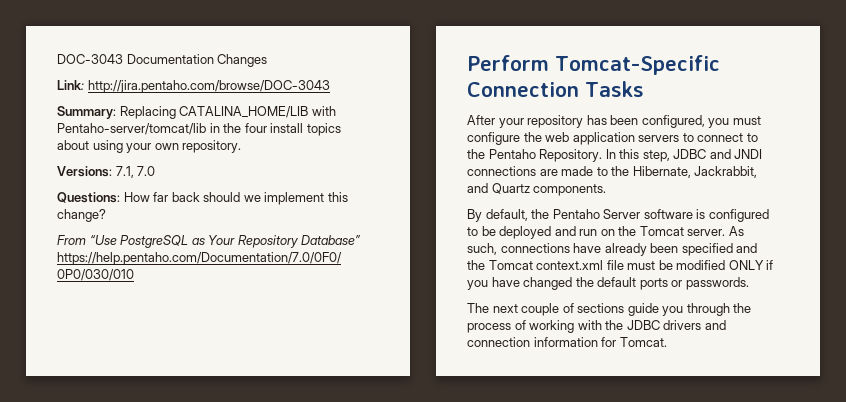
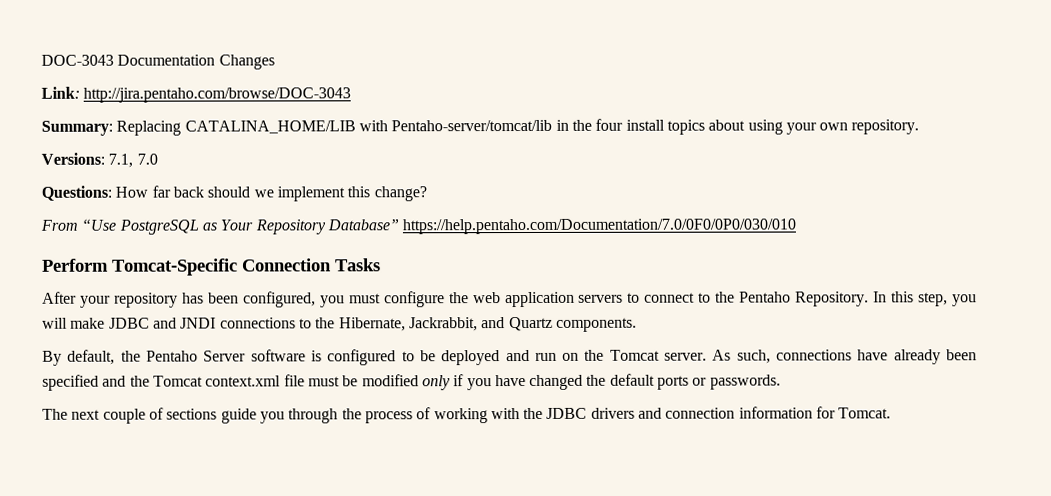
(670, 156) none -> [952,294,978,307] [42,317,106,329] you will make
[539,166,594,176] are made -> (296, 323) none
[728,260,764,270] ONLY -> [421,375,451,391] only

